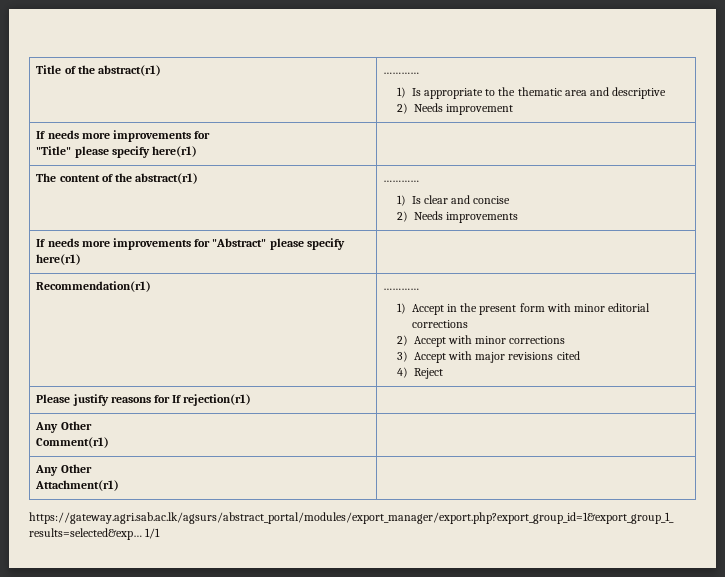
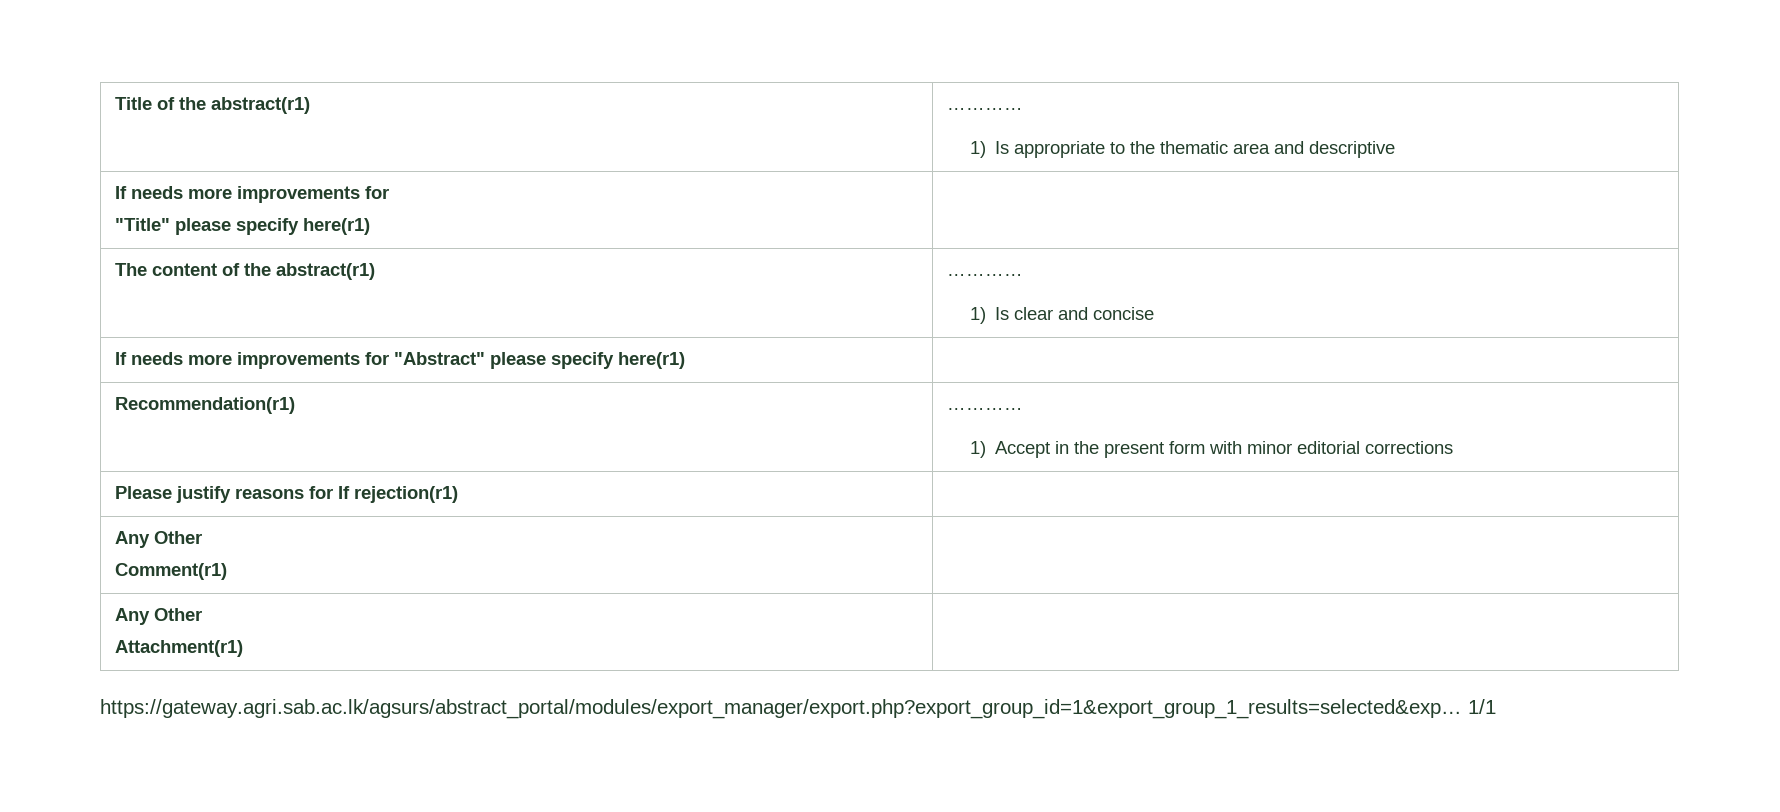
[396,103,513,115] // 2) Needs improvement -> (1396, 149) none
[396,211,518,223] // 2) Needs improvements -> (1155, 313) none
[396,335,566,347] [396,351,580,363] [396,367,443,379] // 2) Accept with minor corrections // 3) Accept with major revisions cited // 4) Reject -> (1454, 447) none

